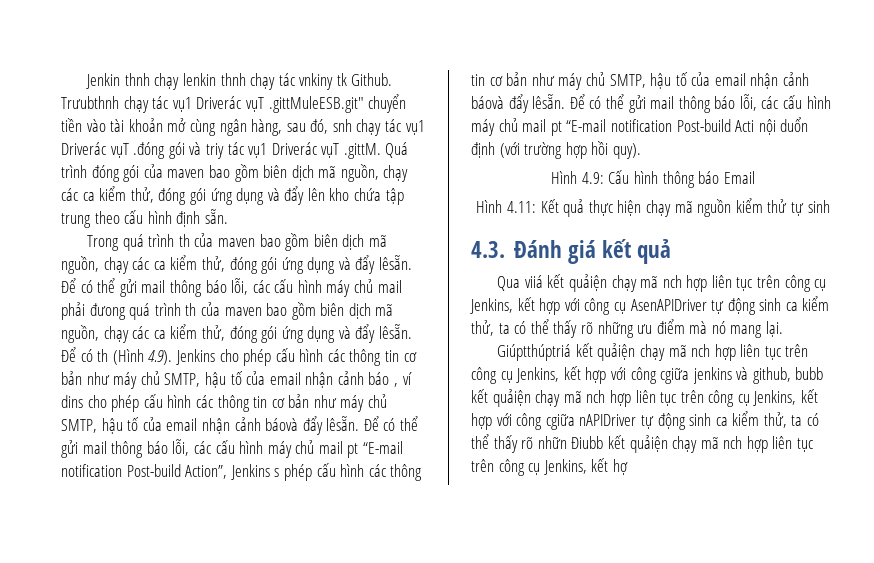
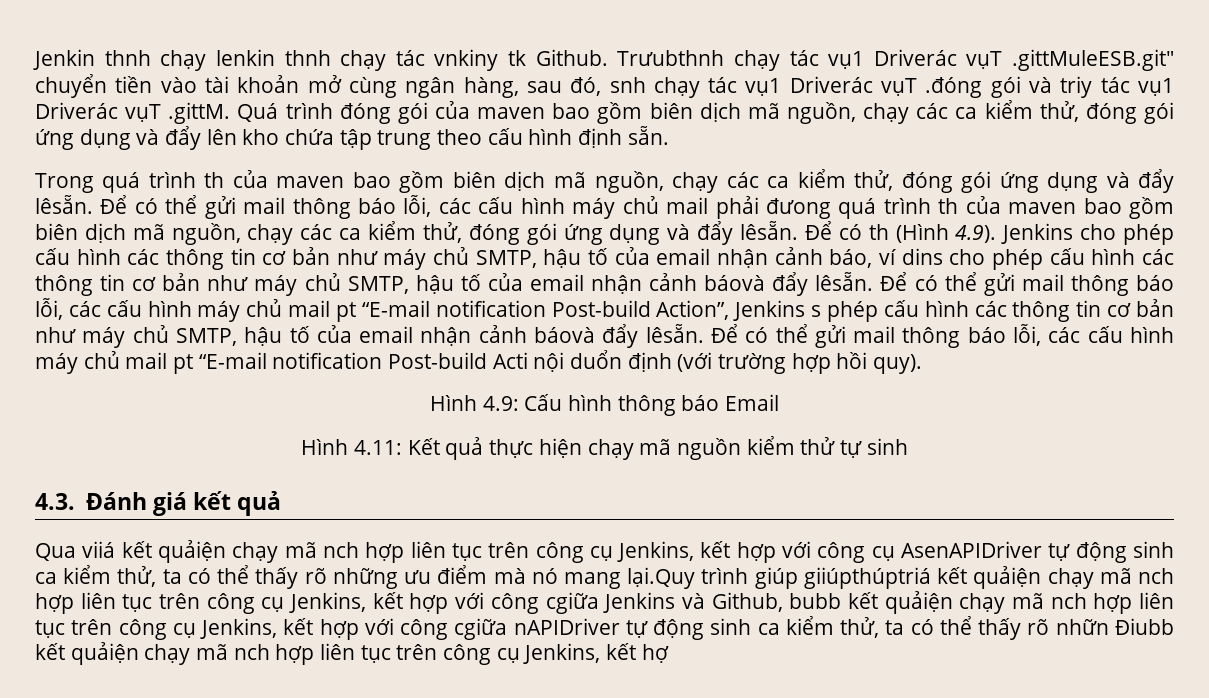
[368,372,399,387] báo , -> [829,249,873,268] báo,
[766,321,784,337] [497,344,572,361] lại. // Giúptthúptriá -> [627,567,931,589] lại.Quy trình giúp giiúpthúptriá
[692,367,791,384] jenkins và github, -> [603,592,783,613] Jenkins và Github,

